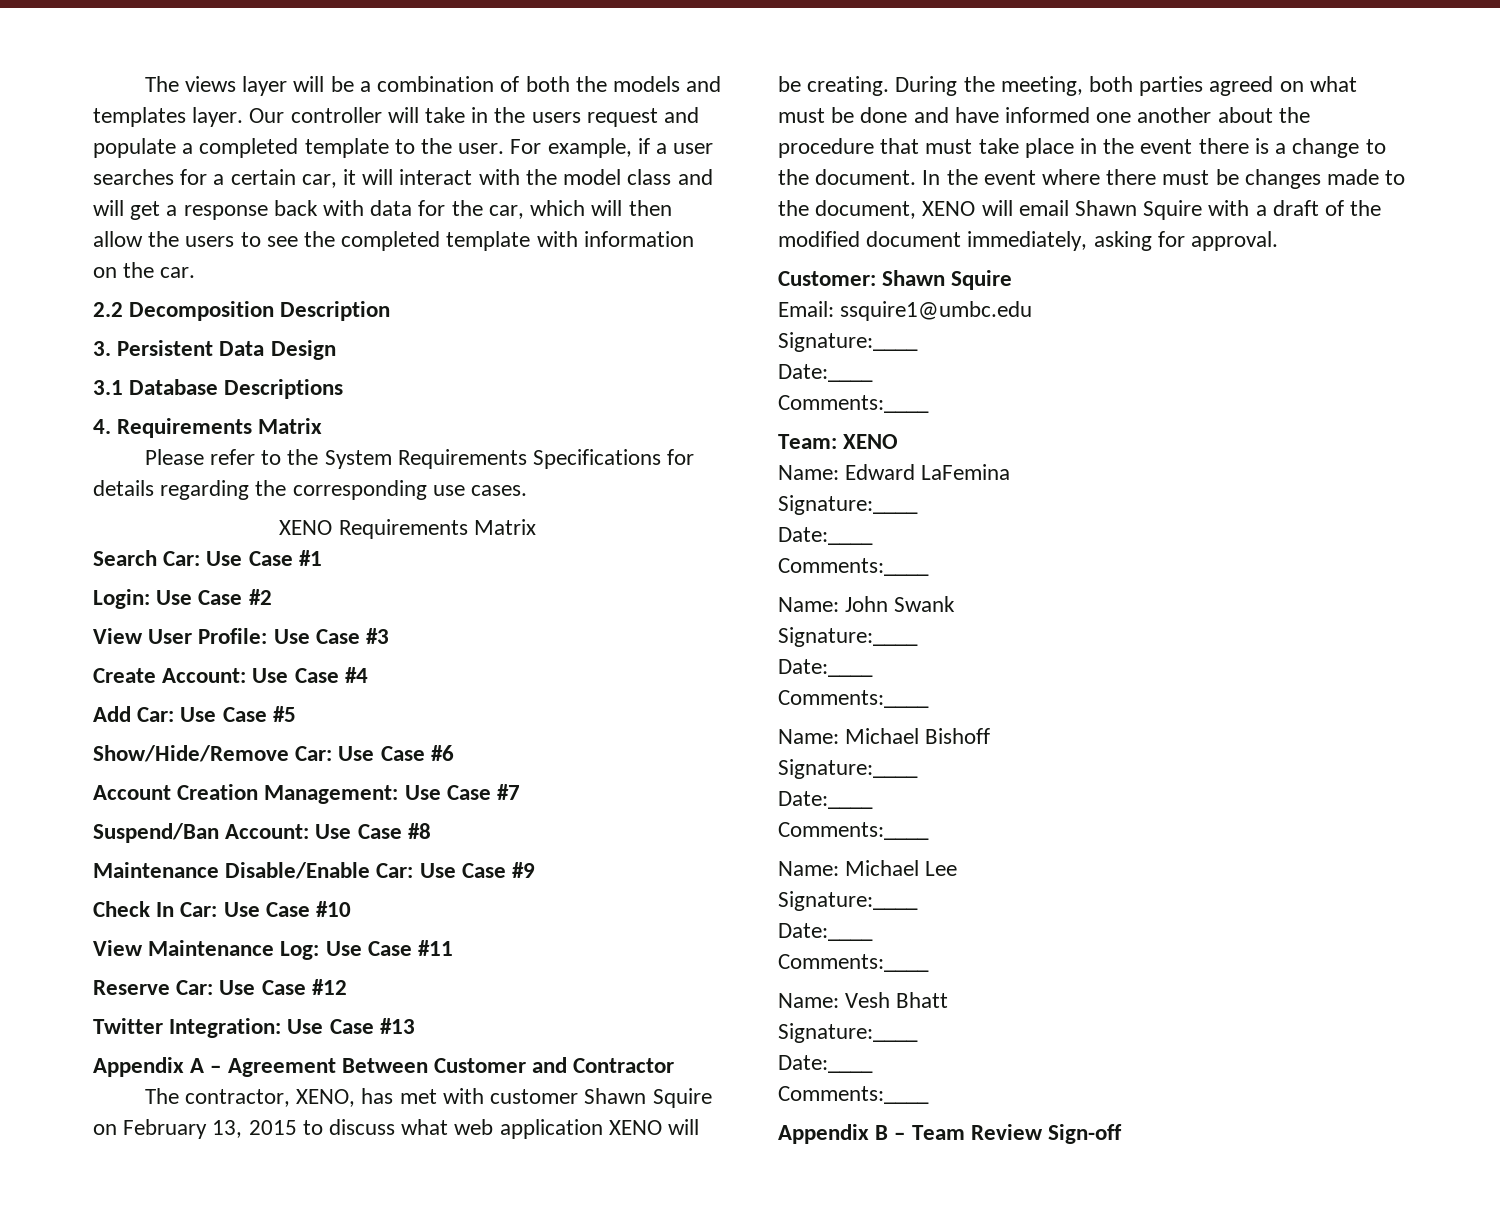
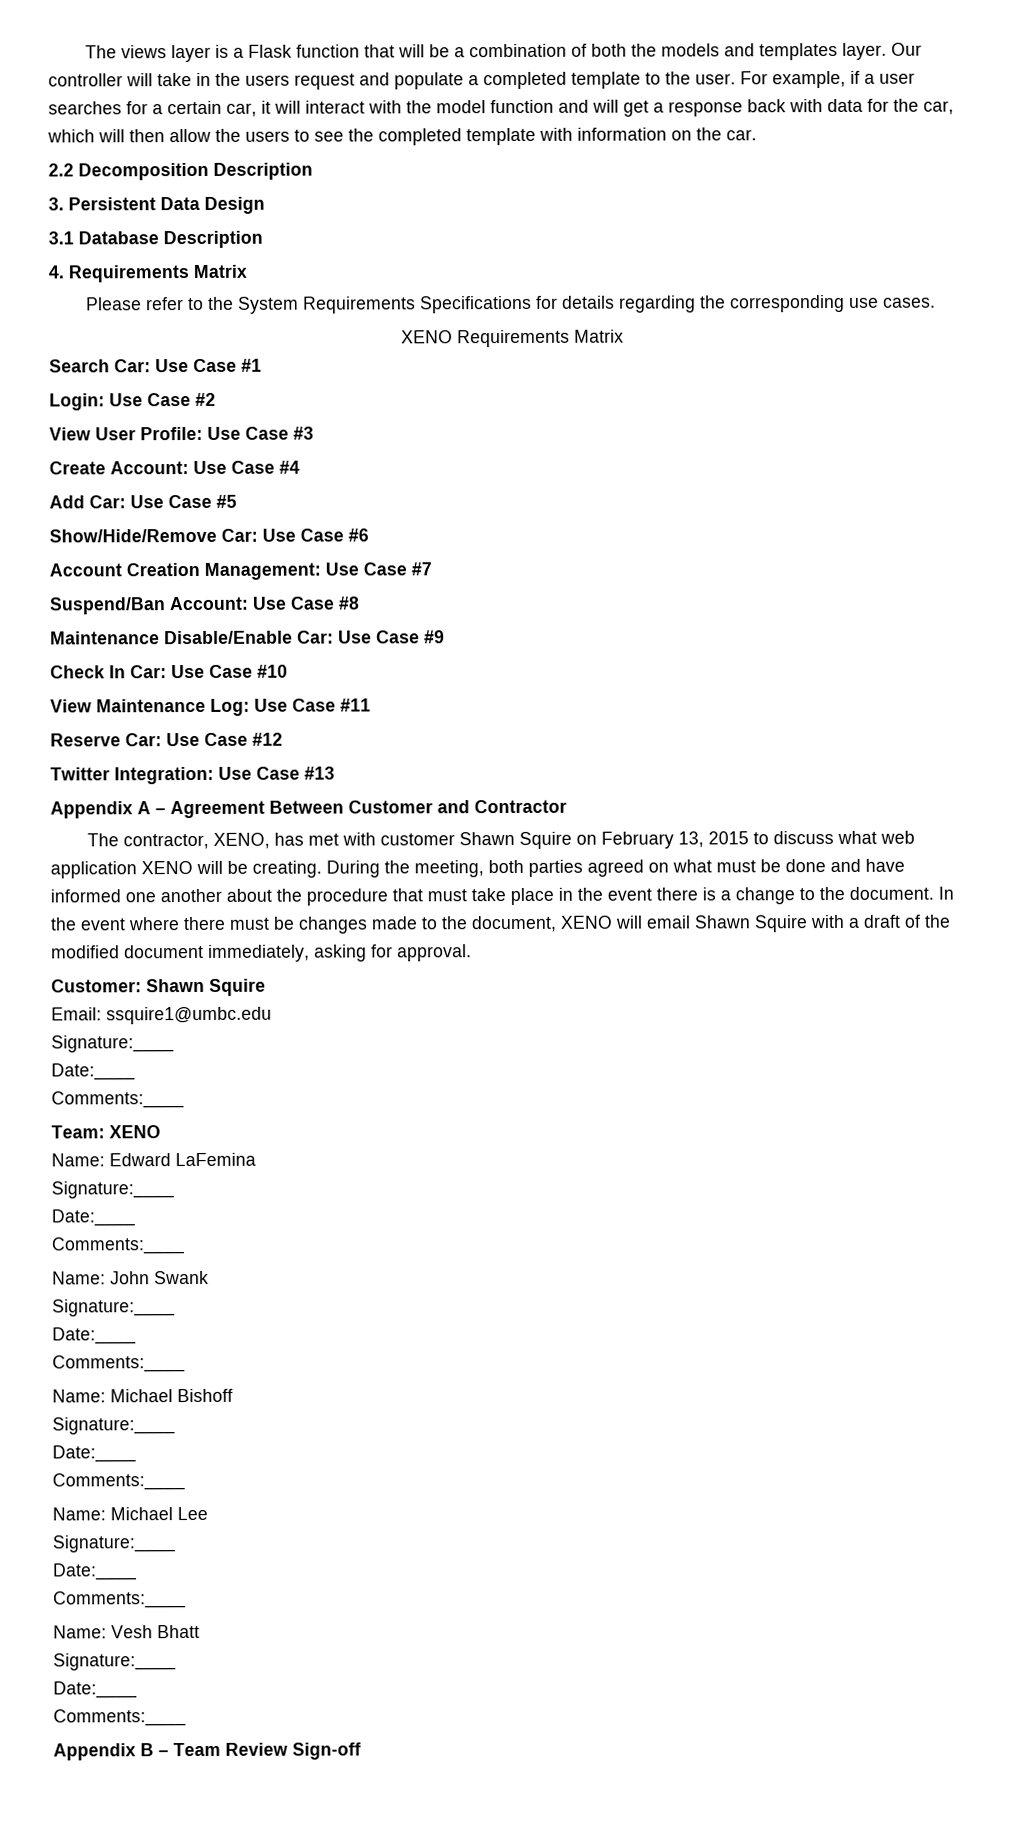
(288, 86) none -> [215,44,396,58] is a Flask function that
[627,169,672,185] class -> [490,99,554,114] function
[224,379,344,399] Descriptions -> [163,230,263,249] Description

